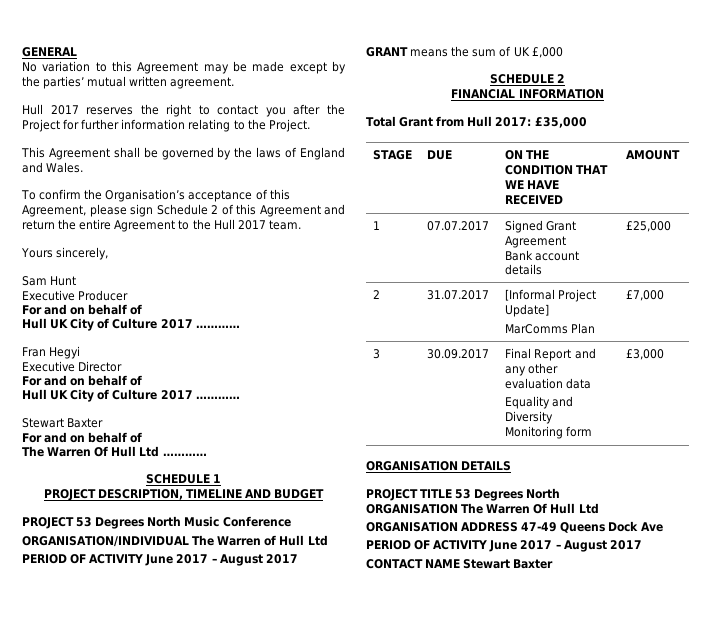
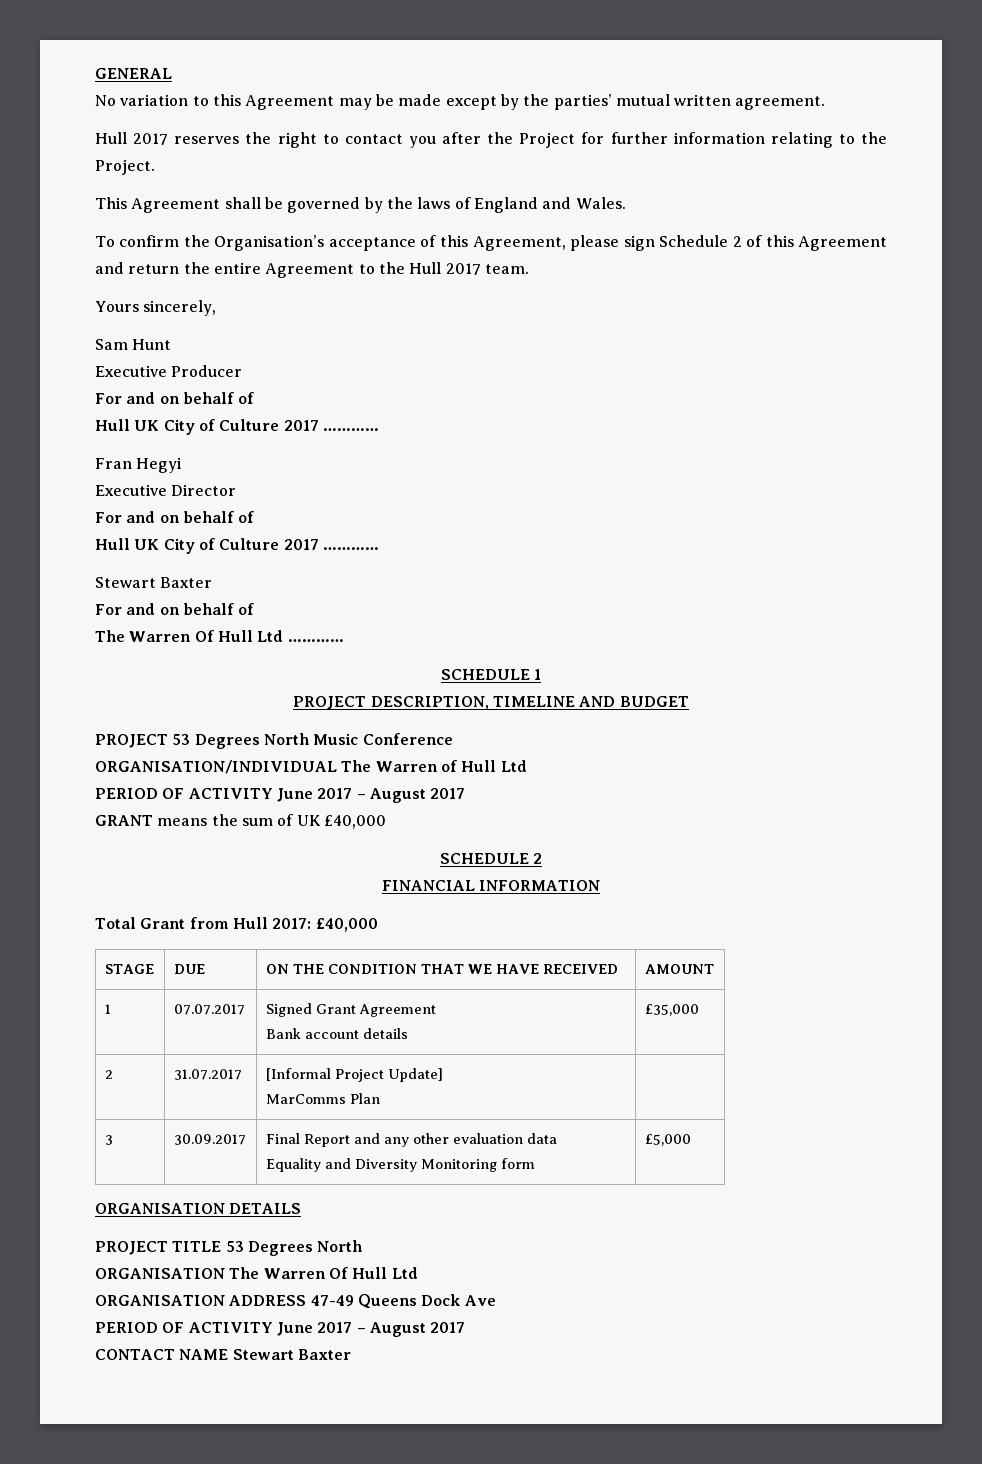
[531,47,563,58] £,000 -> [323,815,386,829] £40,000
[534,117,587,128] £35,000 -> [315,918,378,932] £40,000
[626,221,672,232] £25,000 -> [644,1004,699,1016] £35,000
[626,290,665,301] £7,000 -> (380, 1098) none
[626,349,665,360] £3,000 -> [644,1134,691,1146] £5,000

